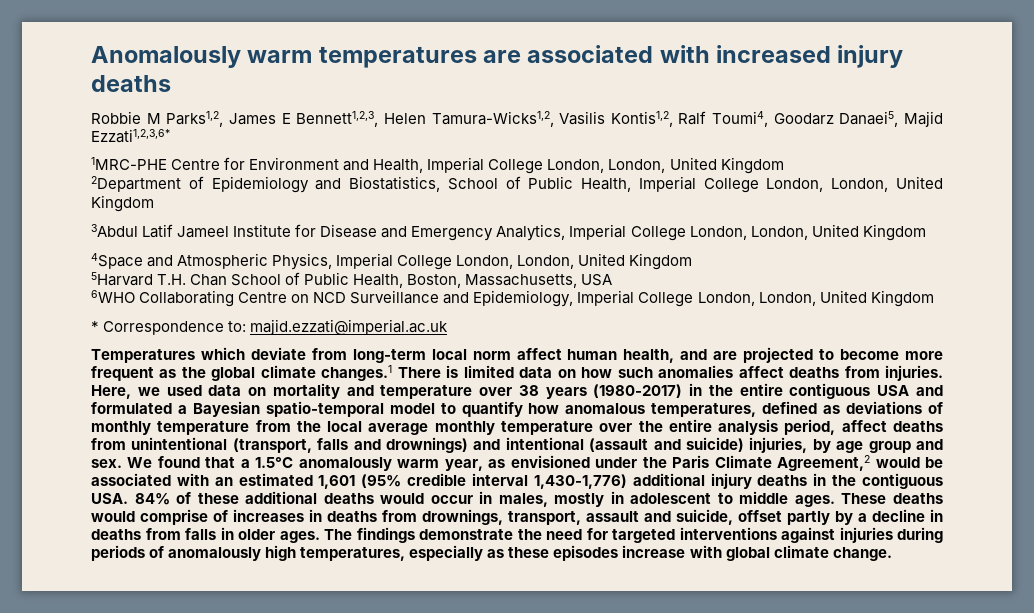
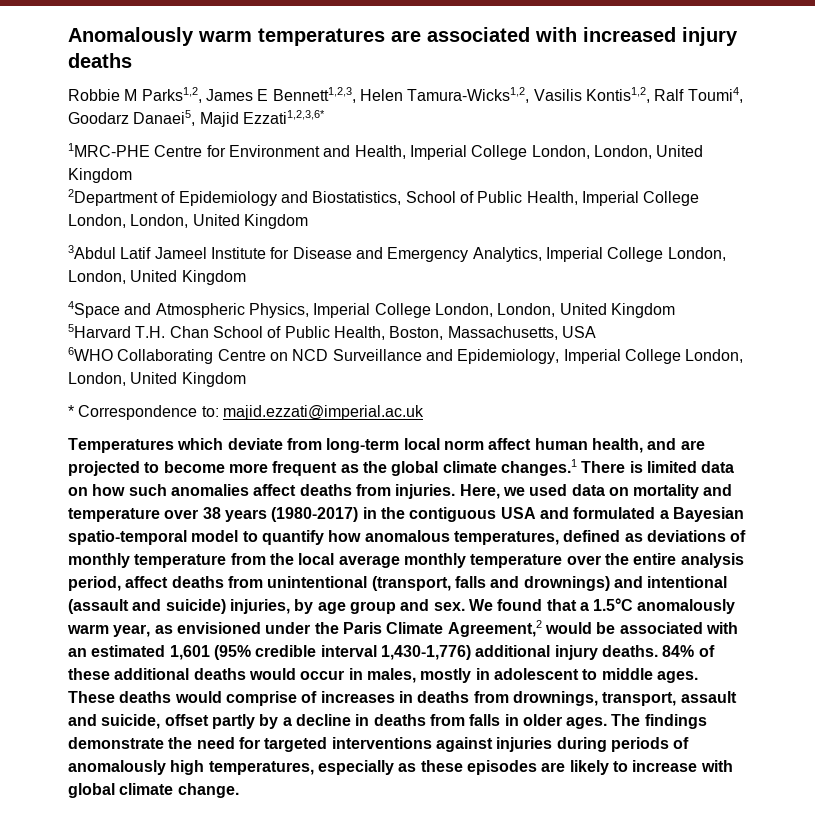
[739,383,783,396] entire -> (405, 513) none
[757,473,944,489] [91,493,128,504] deaths in the contiguous USA. -> [601,645,658,657] deaths.
(619, 553) none -> [541,760,628,775] are likely to

